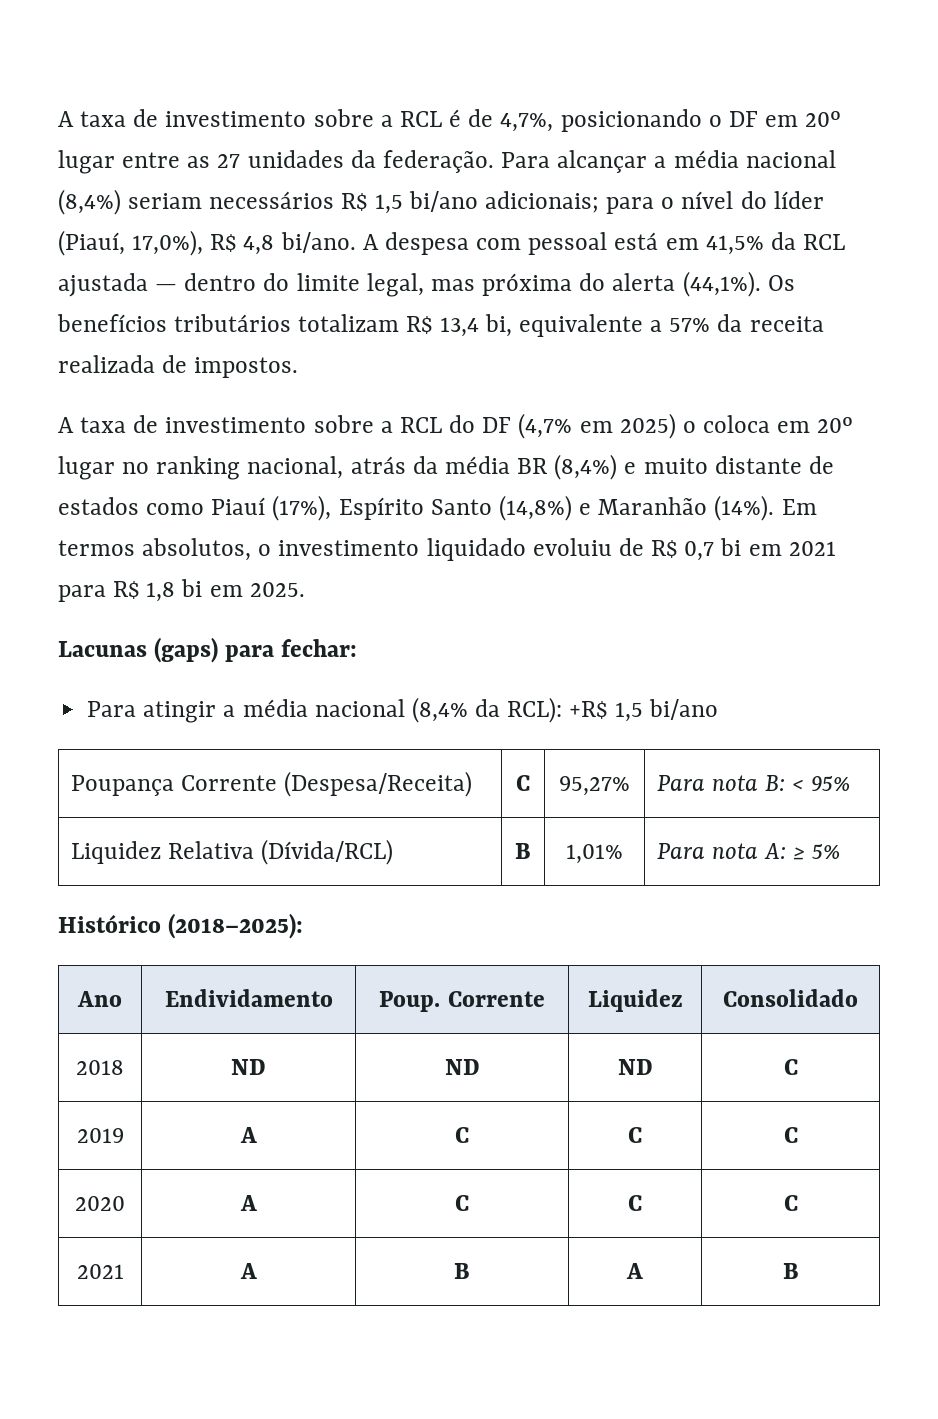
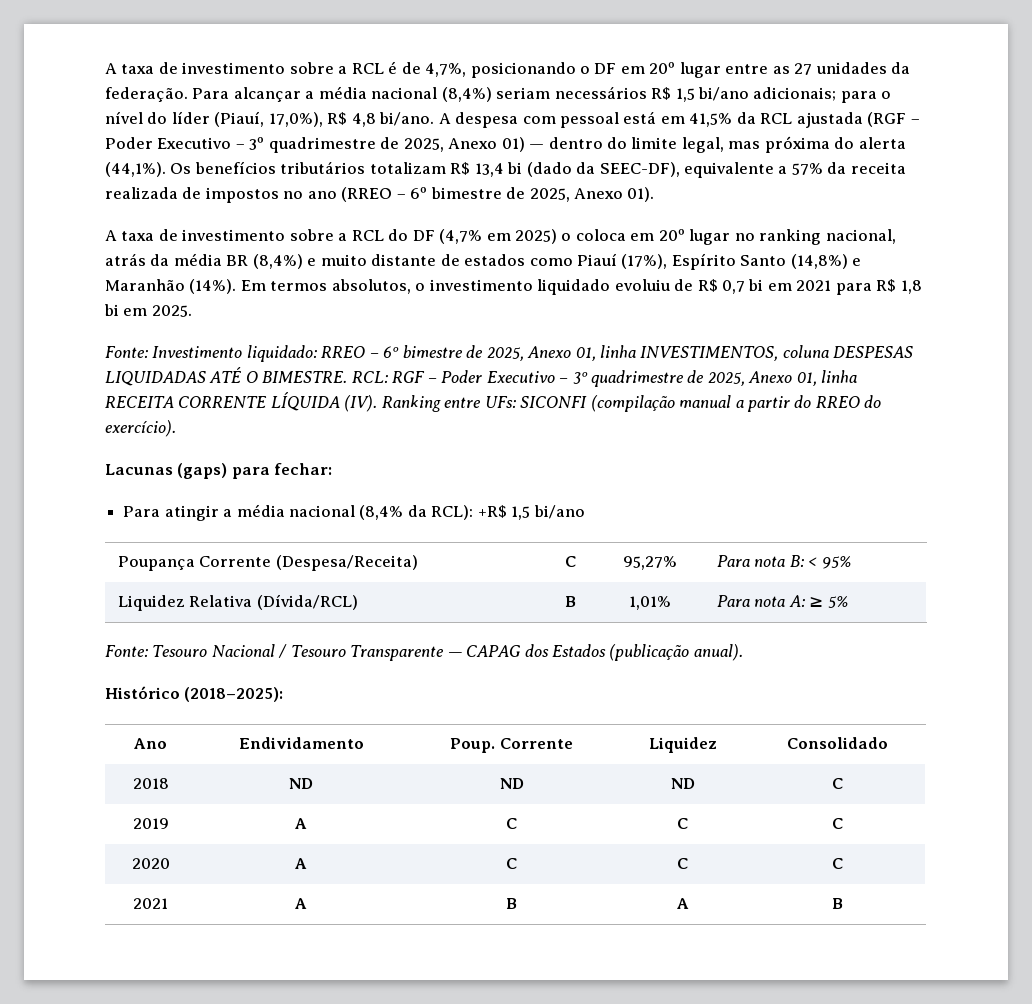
(148, 285) none -> [867,112,920,127] [105,137,525,153] (RGF – Poder Executivo – 3º quadrimestre de 2025, Anexo 01)
[484,314,512,337] bi, -> [507,162,680,177] bi (dado da SEEC-DF),
[194,357,299,378] impostos. -> [205,187,655,203] impostos no ano (RREO – 6º bimestre de 2025, Anexo 01).
(305, 589) none -> [105,345,914,362] [105,367,858,387] [105,392,882,412] [105,420,176,437] // Fonte: Investimento liquidado: RREO – 6º bimestre de 2025, Anexo 01, linha INVESTIMENTOS, coluna DESPESAS LIQUIDADAS ATÉ O BIMESTRE. RCL: RGF – Poder Executivo – 3º quadrimestre de 2025, Anexo 01, linha RECEITA CORRENTE LÍQUIDA (IV). Ranking entre UFs: SICONFI (compilação manual a partir do RREO do exercício).
(841, 851) none -> [105,644,743,661] // Fonte: Tesouro Nacional / Tesouro Transparente — CAPAG dos Estados (publicação anual).

